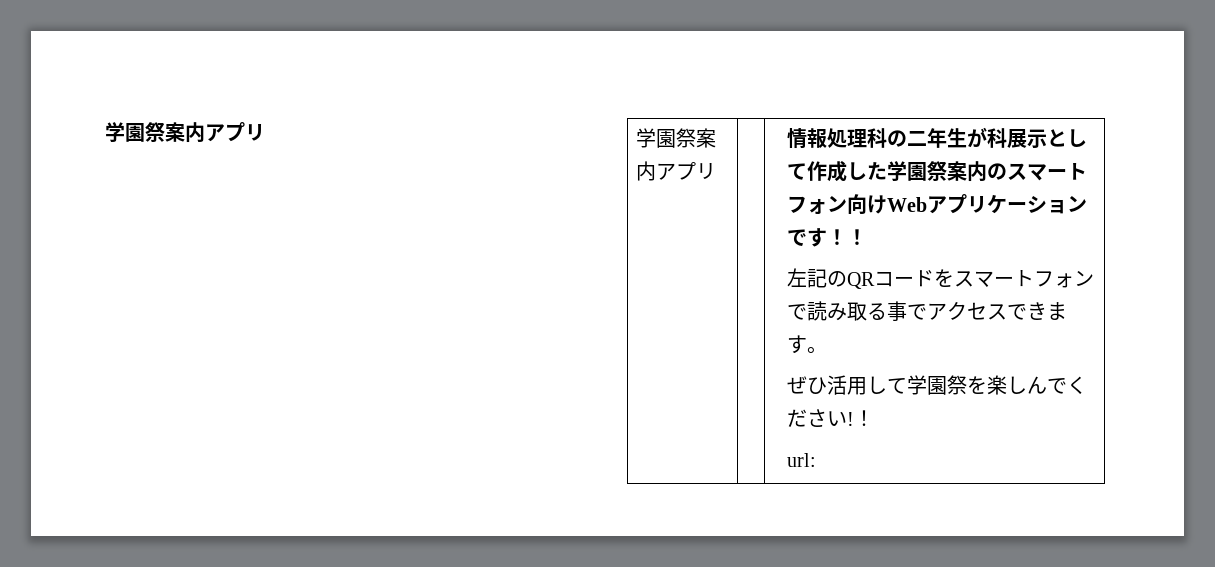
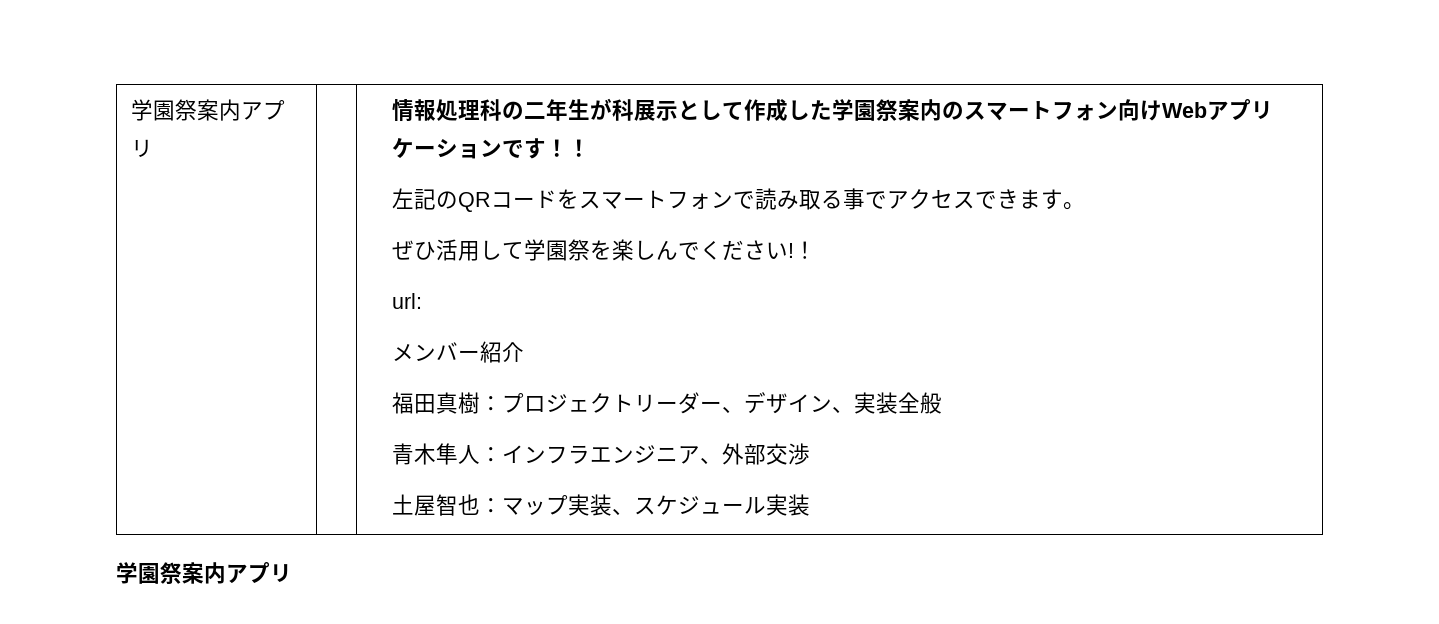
[105,122,265,143] [635,128,716,148] [635,161,716,181] 学園祭案内アプリ // 学園祭案内アプリ -> [130,99,285,121] [130,139,153,157] 学園祭案内アプリ
(817, 460) none -> [391,341,524,363] [391,392,942,414] [391,443,810,465] [391,494,810,516] [116,562,292,585] // メンバー紹介 // 福田真樹：プロジェクトリーダー、デザイン、実装全般 // 青木隼人：インフラエンジニア、外部交渉 // 土屋智也：マップ実装、スケジュール実装 // 学園祭案内アプリ

